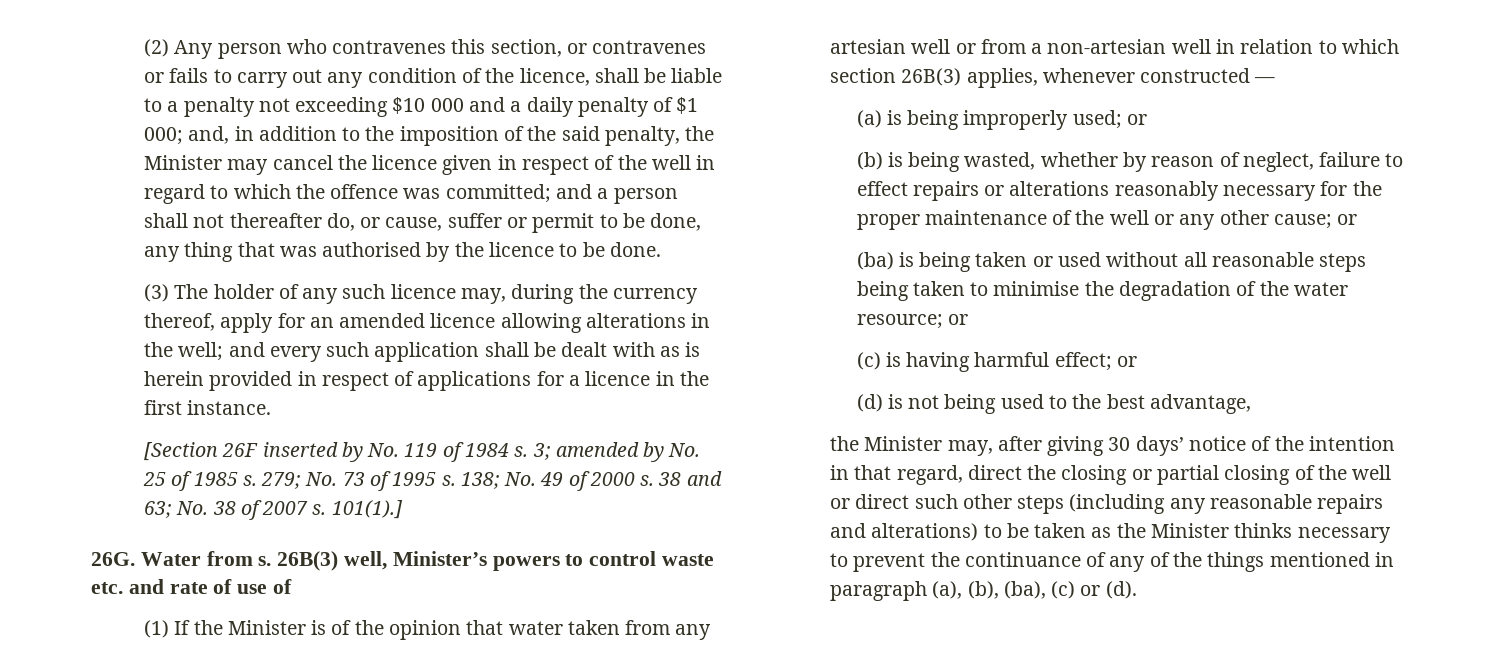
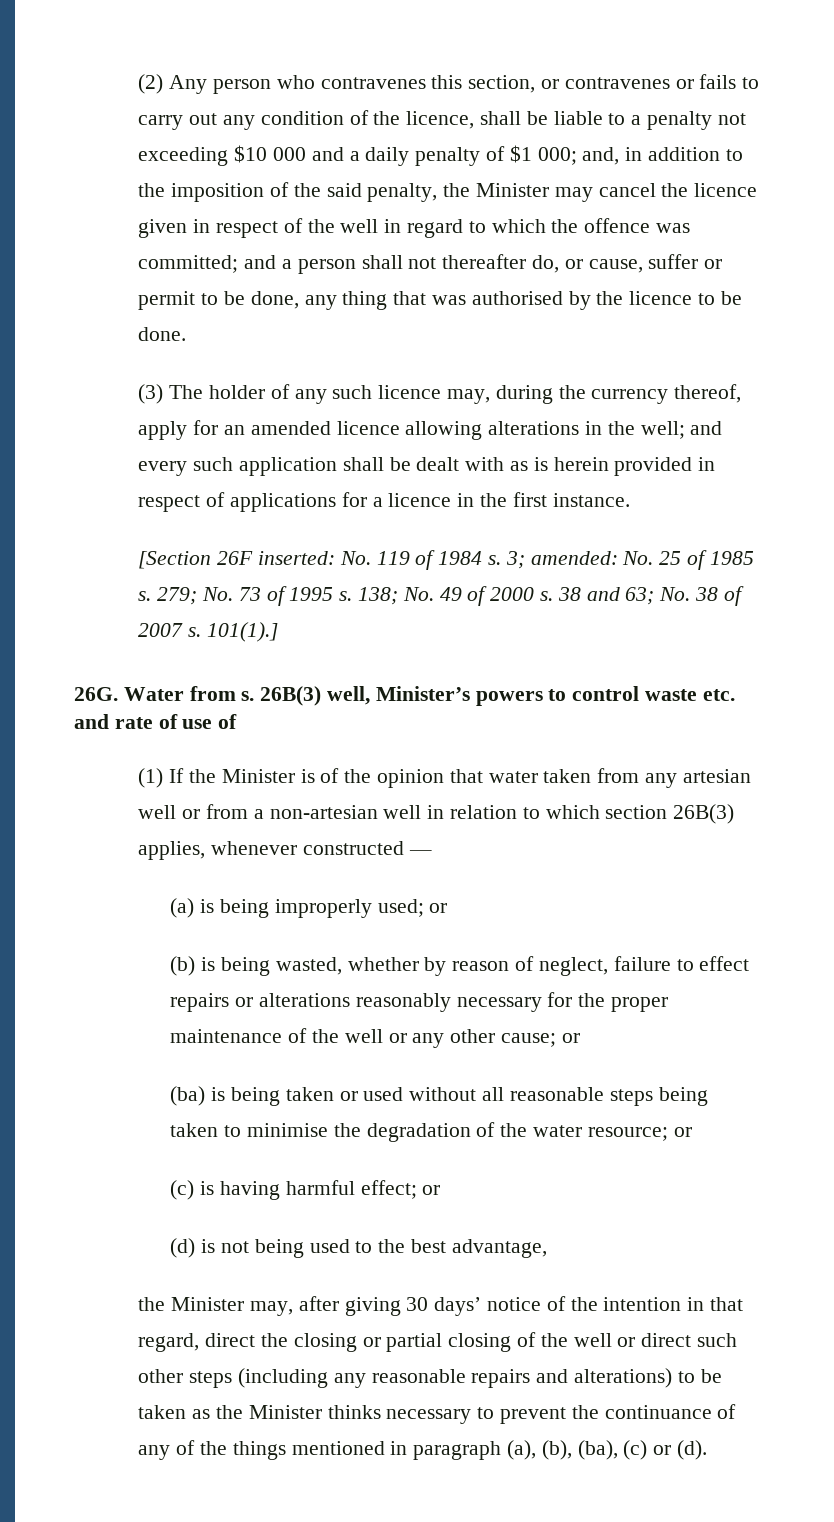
[262,442,363,462] inserted by -> [257,551,335,565] inserted:
[555,442,665,462] amended by -> [530,551,618,565] amended:

